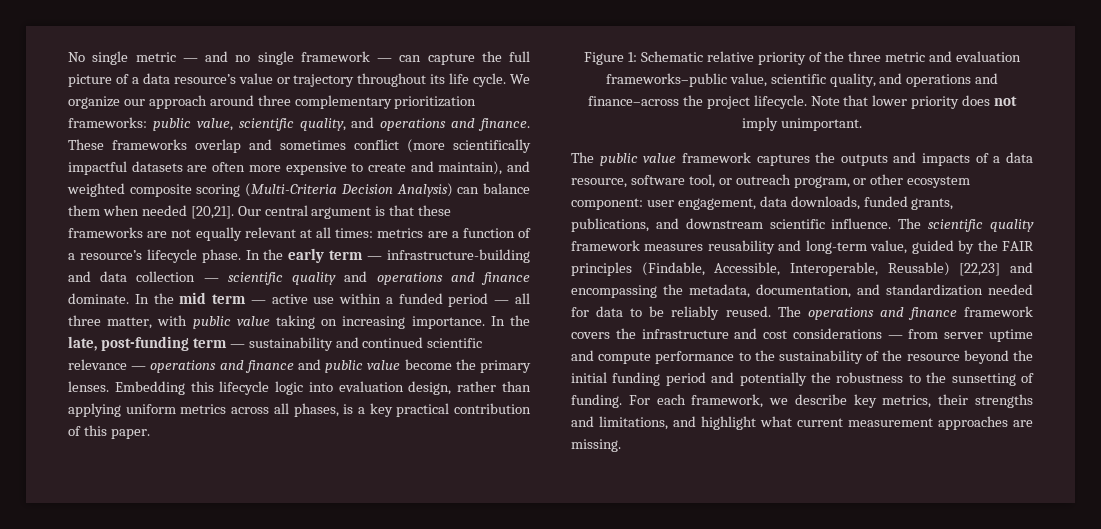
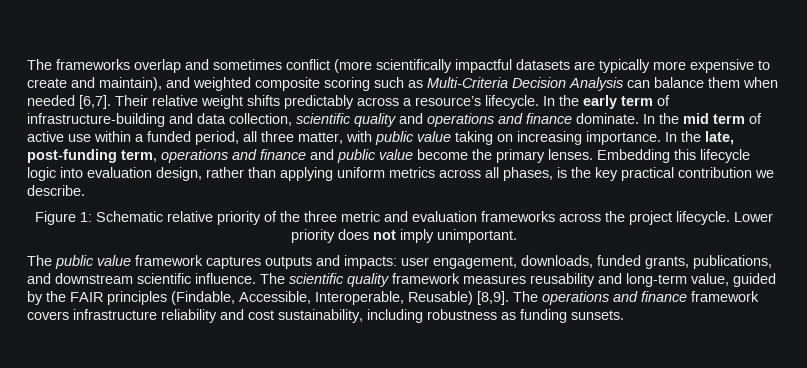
[68,51,530,65] [68,73,530,87] [68,95,477,109] [68,117,530,131] [68,139,104,150] No single metric — and no single framework — can capture the full picture of a data resource’s value or trajectory throughout its life cycle. We organize our approach around three complementary prioritization frameworks: public value, scientific quality, and operations and finance. These -> [27,59,52,70] The
[212,162,246,172] often -> [599,59,650,73] typically
[245,183,453,197] (Multi-Criteria Decision Analysis) -> [374,77,623,91] such as Multi-Criteria Decision Analysis
[190,205,452,219] [68,227,532,241] [68,249,241,263] [20,21]. Our central argument is that these frameworks are not equally relevant at all times: metrics are a function of a resource’s lifecycle phase. -> [79,95,539,109] [6,7]. Their relative weight shifts predictably across a resource’s lifecycle.
[367,256,383,260] — -> [657,95,670,106] of
[136,271,219,282] collection — -> [229,113,292,126] collection,
[250,300,266,304] — -> [749,113,762,124] of
[448,293,510,307] period — -> [195,131,239,145] period,
[192,337,483,351] [68,359,147,370] term — sustainability and continued scientific relevance — -> [121,150,157,162] term,
[357,407,365,414] a -> [571,167,591,178] the
[68,425,150,439] of this paper. -> [755,170,774,178] [27,185,85,196] we describe.
[605,73,999,87] [587,95,908,109] frameworks–public value, scientific quality, and operations and finance–across the project lifecycle. Note that lower -> [480,211,773,225] frameworks across the project lifecycle. Lower
[815,152,836,163] the -> (261, 262) none
[922,152,1033,166] [571,174,971,188] [571,198,643,210] impacts of a data resource, software tool, or outreach program, or other ecosystem component: -> [344,255,397,269] impacts:
[759,196,787,207] data -> (517, 262) none
[959,262,1033,276] [571,284,1033,298] [571,306,771,320] [22,23] and encompassing the metadata, documentation, and standardization needed for data to be reliably reused. -> [477,291,509,305] [8,9].
[615,328,1033,342] [571,350,1033,364] [571,372,1034,386] [571,394,1033,408] [571,416,1033,430] [571,439,621,452] the infrastructure and cost considerations — from server uptime and compute performance to the sustainability of the resource beyond the initial funding period and potentially the robustness to the sunsetting of funding. For each framework, we describe key metrics, their strengths and limitations, and highlight what current measurement approaches are missing. -> [73,309,624,323] infrastructure reliability and cost sustainability, including robustness as funding sunsets.

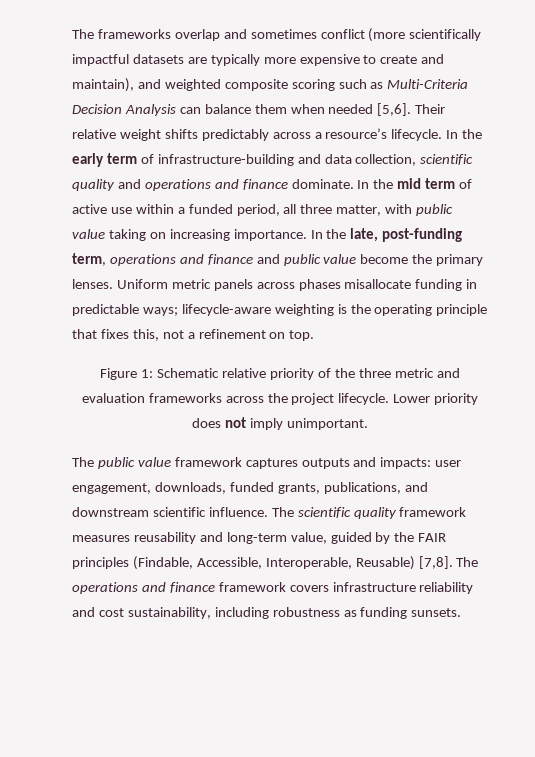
[79,95,111,109] [6,7]. -> [377,103,412,116] [5,6].
[597,149,750,163] [27,167,774,181] [27,185,85,196] Embedding this lifecycle logic into evaluation design, rather than applying uniform metrics across all phases, is the key practical contribution we describe. -> [116,279,478,291] [72,304,488,316] [72,329,315,341] Uniform metric panels across phases misallocate funding in predictable ways; lifecycle-aware weighting is the operating principle that fixes this, not a refinement on top.
[477,291,509,305] [8,9]. -> [418,556,453,569] [7,8].

